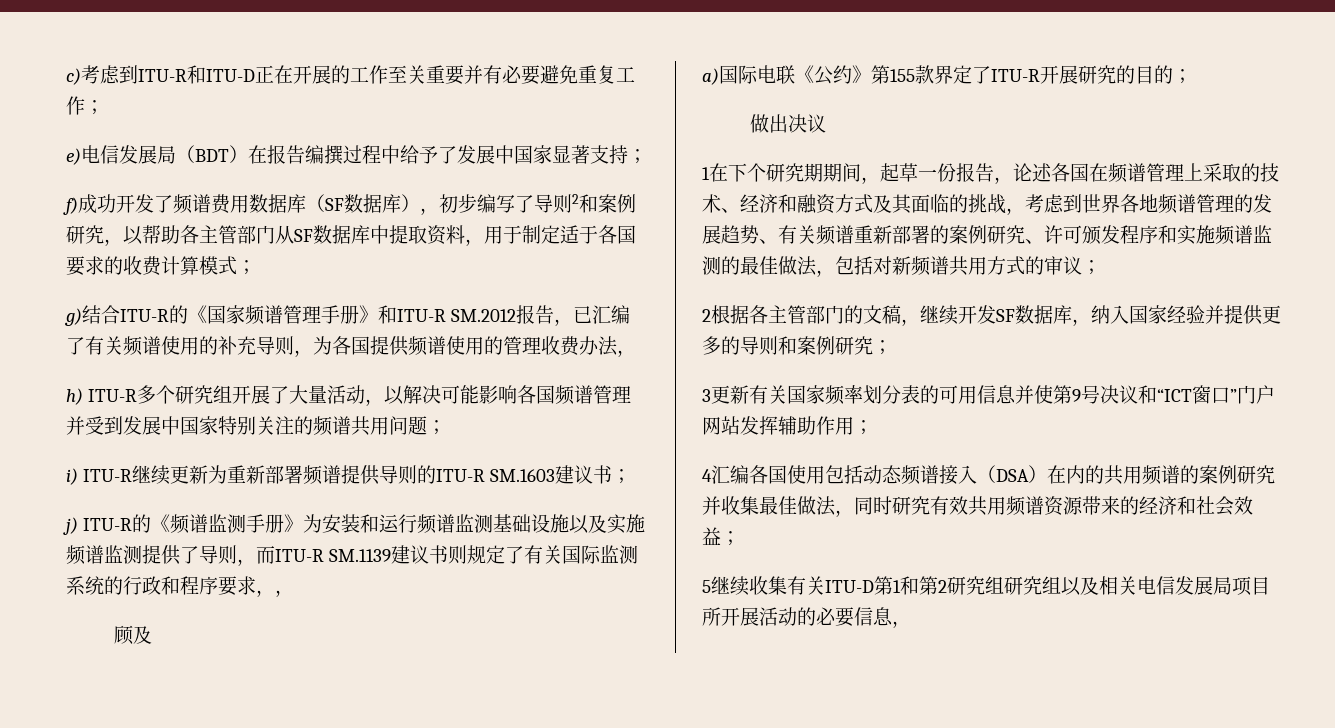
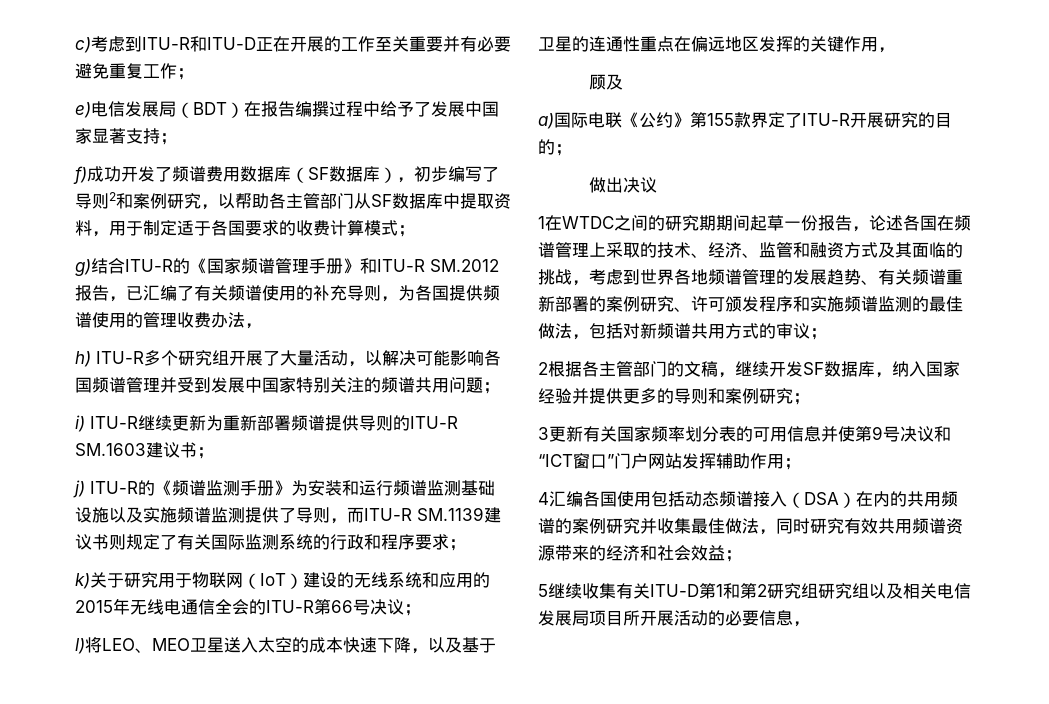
[256,590,275,597] ， -> [449,539,466,551] [75,572,490,589] [75,598,421,616] [75,637,496,654] [538,36,878,52] ； // k)关于研究用于物联网（IoT）建设的无线系统和应用的2015年无线电通信全会的ITU-R第66号决议； // l)将LEO、MEO卫星送入太空的成本快速下降，以及基于卫星的连通性重点在偏远地区发挥的关键作用
[728,163,766,182] 下个 -> [562,215,665,231] WTDC之间的
[861,177,880,184] ， -> (750, 223) none
(778, 203) none -> [742,242,793,258] 、监管

